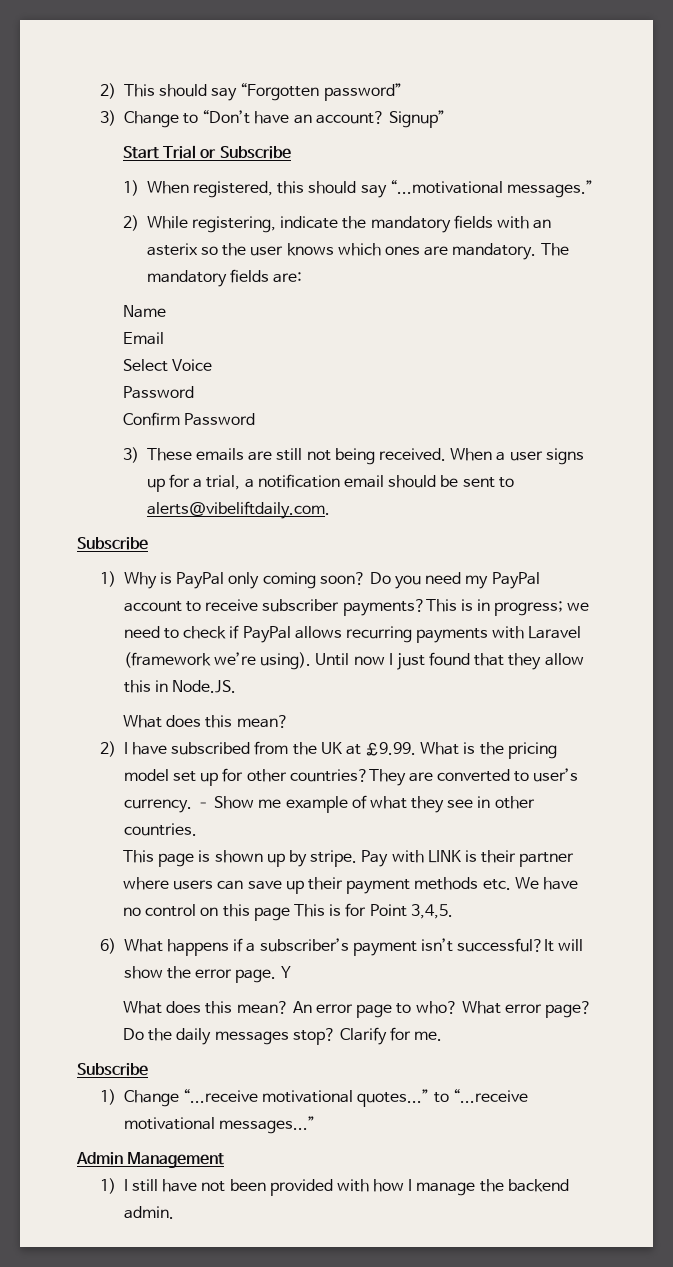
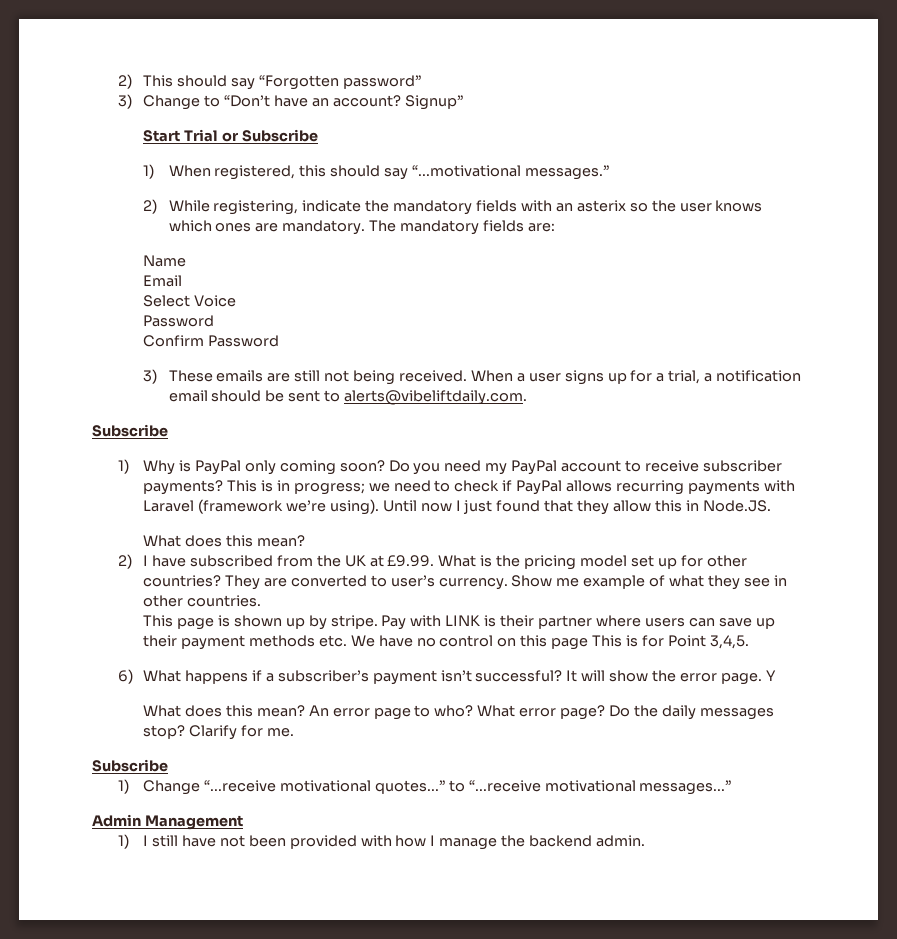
[342,599,457,616] payments?This -> [143,480,257,495] payments? This
[289,769,406,786] countries?They -> [143,575,260,590] countries? They
[195,802,210,808] – -> (508, 584) none
[457,938,555,952] successful?It -> [475,670,578,682] successful? It

